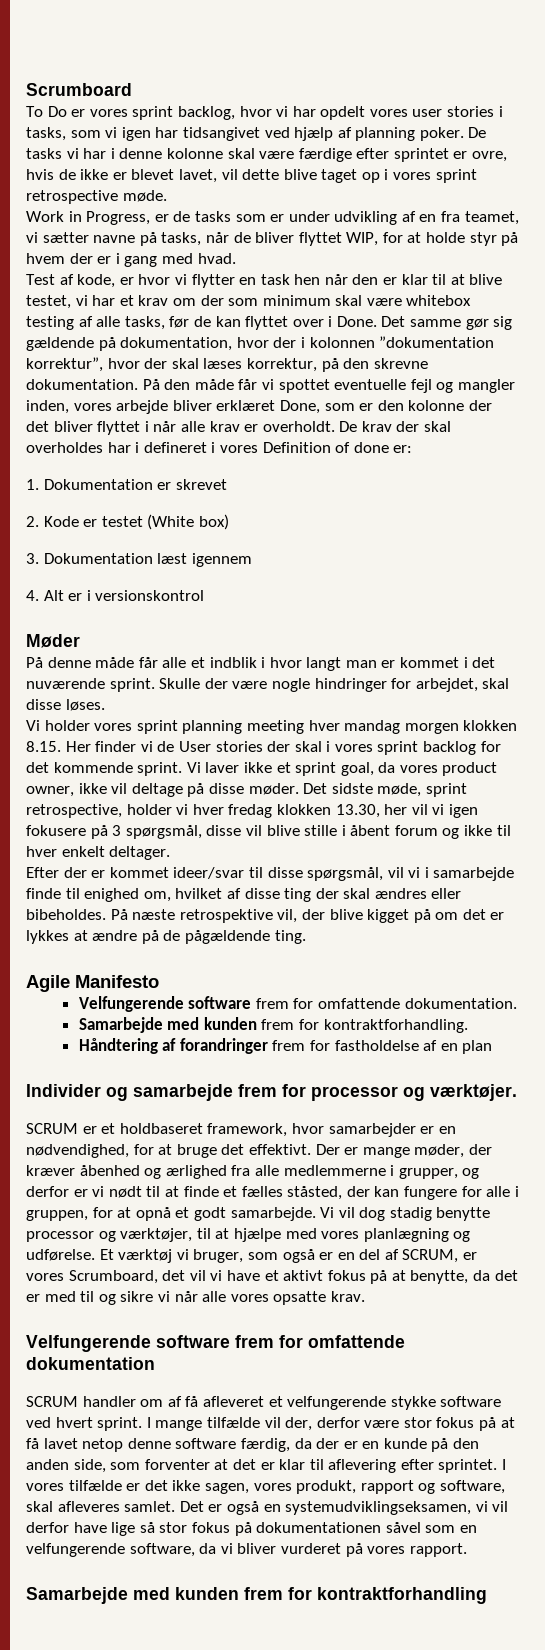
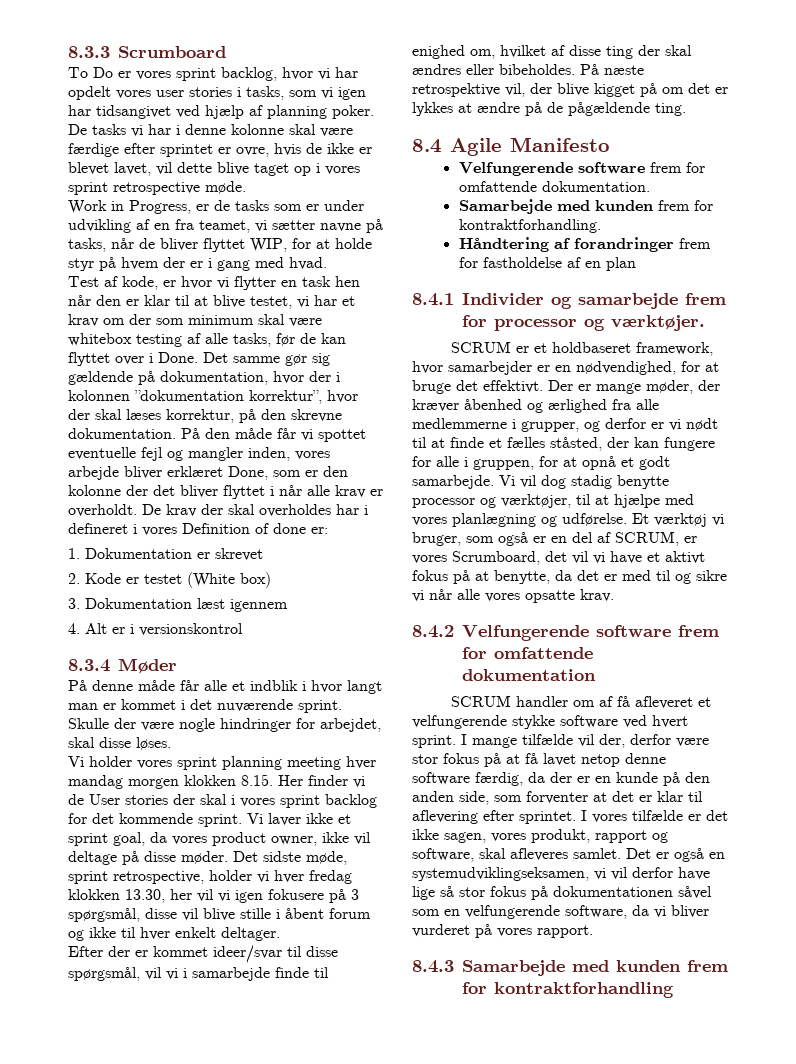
(26, 89) none -> [68,46,110,58] 8.3.3
(205, 595) none -> [68,659,110,672] 8.3.4
(306, 937) none -> [412,139,442,153] 8.4
(493, 1047) none -> [412,293,454,306] 8.4.1
(365, 1296) none -> [412,625,454,638] 8.4.2
(467, 1550) none -> [412,960,454,973] 8.4.3

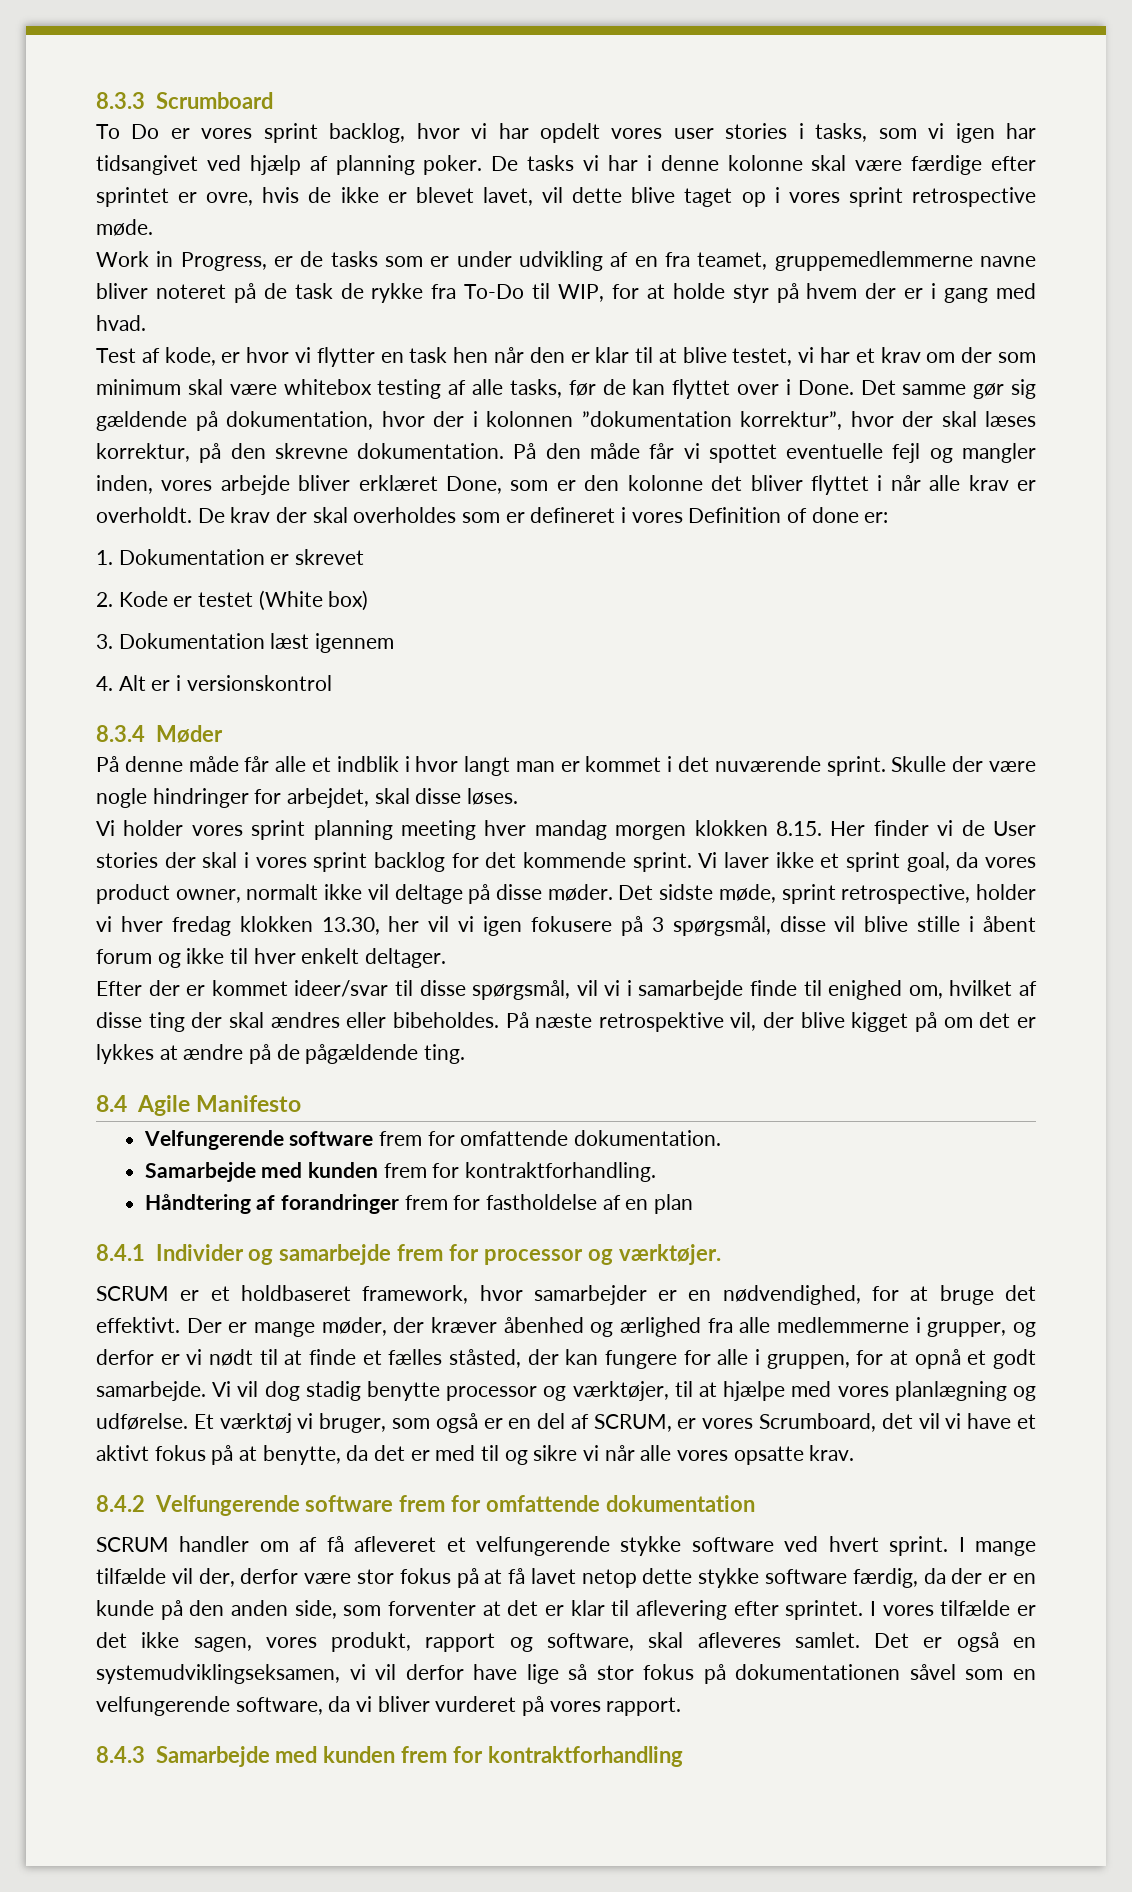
[255,219,383,233] [68,238,245,252] vi sætter navne på tasks, når de bliver flyttet -> [774,251,1037,271] [96,283,551,303] gruppemedlemmerne navne bliver noteret på de task de rykke fra To-Do til
[126,485,148,496] der -> (703, 483) none
[336,504,368,515] har i -> [462,512,525,523] som er
(317, 841) none -> [246,884,319,900] normalt
[625,753,666,764] denne -> [642,1568,760,1588] dette stykke

